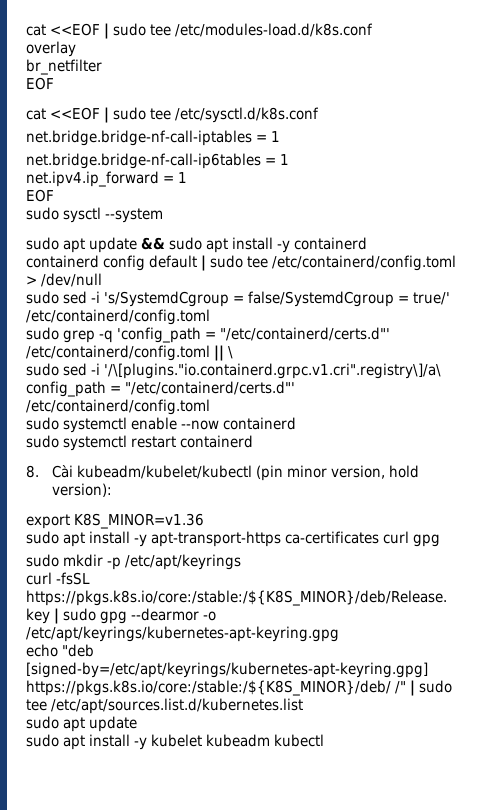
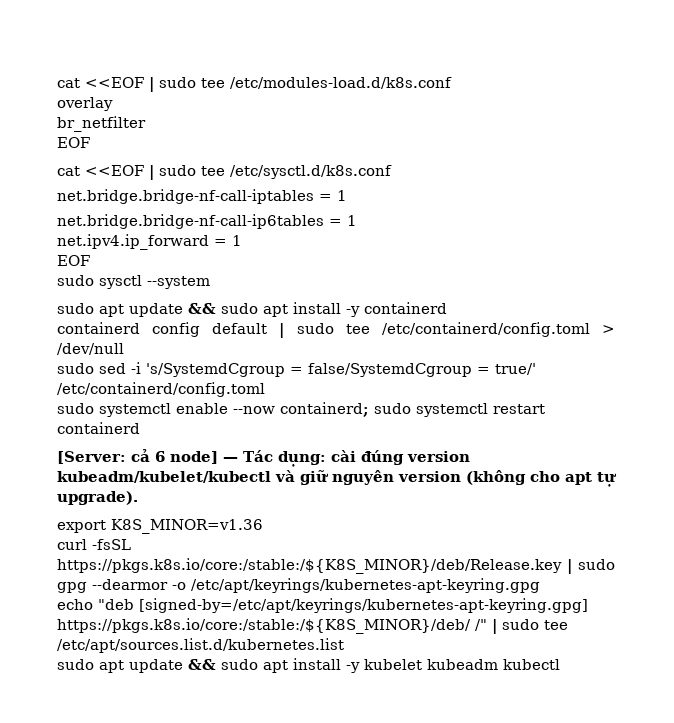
[26,327,390,343] [26,345,233,361] [26,363,441,379] [26,381,295,397] [26,399,210,415] // sudo grep -q 'config_path = "/etc/containerd/certs.d"' /etc/containerd/config.toml || \ // sudo sed -i '/\[plugins."io.containerd.grpc.v1.cri".registry\]/a\ config_path = "/etc/containerd/certs.d"' /etc/containerd/config.toml -> (265, 389) none
[223,417,296,430] containerd // -> [280,402,369,417] containerd;
[26,465,419,481] [51,483,112,497] [26,513,204,529] [26,531,440,547] [26,554,241,570] 8. Cài kubeadm/kubelet/kubectl (pin minor version, hold version): // export K8S_MINOR=v1.36 // sudo apt install -y apt-transport-https ca-certificates curl gpg // sudo mkdir -p /etc/apt/keyrings -> [57,449,470,467] [57,470,617,487] [57,491,138,505] [57,519,263,534] [Server: cả 6 node] — Tác dụng: cài đúng version kubeadm/kubelet/kubectl và giữ nguyên version (không cho apt tự upgrade). // export K8S_MINOR=v1.36
(137, 724) // -> [188,659,216,670] &&

